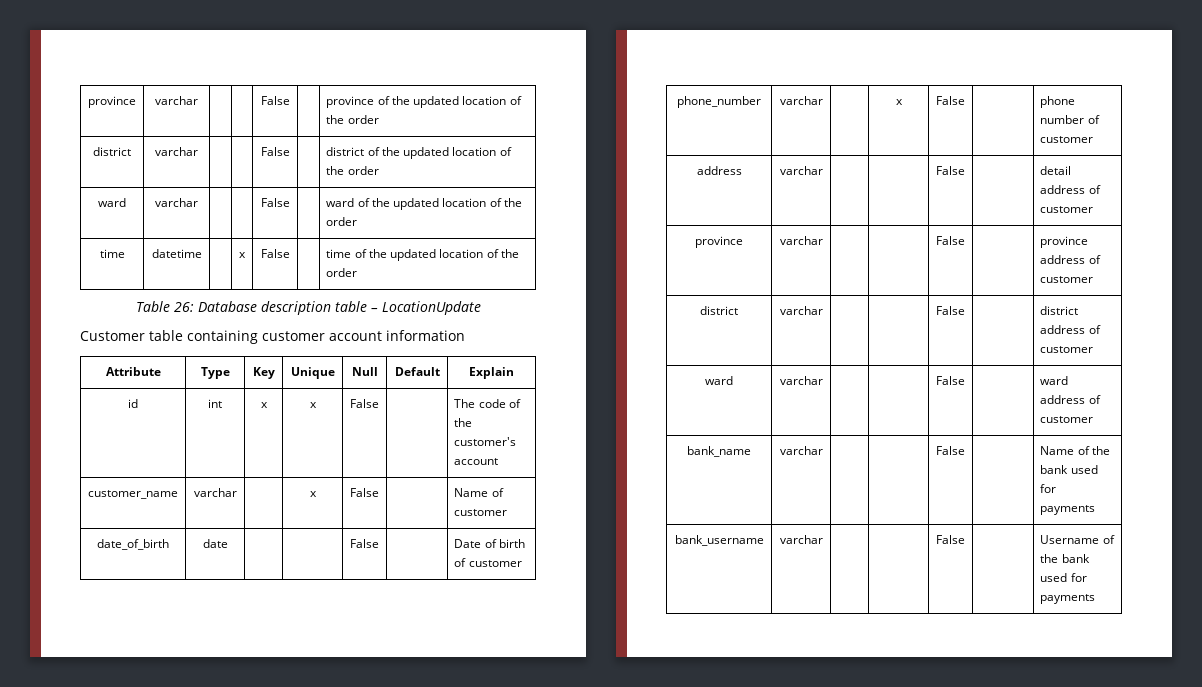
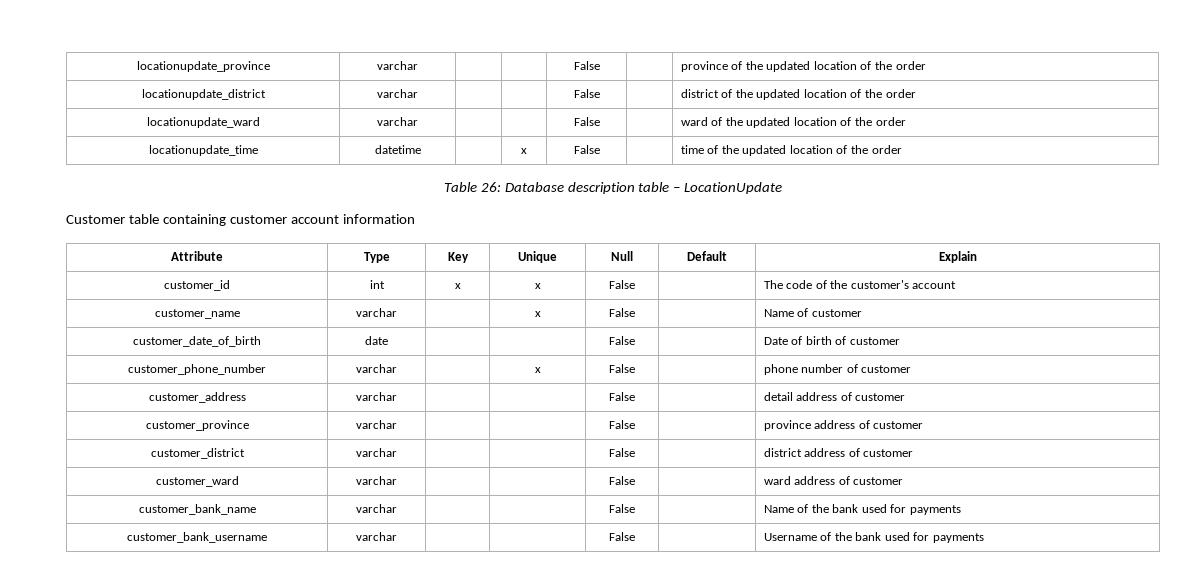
[88,96,136,108] province -> [136,61,270,72] locationupdate_province
[93,147,131,156] district -> [141,89,266,100] locationupdate_district
[98,198,126,207] ward -> [146,117,260,128] locationupdate_ward
[99,249,125,258] time -> [148,145,258,156] locationupdate_time
[128,399,138,408] id -> [164,280,230,291] customer_id
[97,539,169,550] date_of_birth -> [133,336,261,347] customer_date_of_birth
[677,96,761,108] phone_number -> [128,364,266,375] customer_phone_number
[696,166,742,175] address -> [148,392,246,403] customer_address
[695,236,743,248] province -> [145,420,249,431] customer_province
[700,306,738,315] district -> [150,448,245,459] customer_district
[705,376,733,385] ward -> [155,476,239,487] customer_ward
[687,446,751,457] bank_name -> [138,504,256,515] customer_bank_name
[674,535,764,546] bank_username -> [127,532,267,543] customer_bank_username

